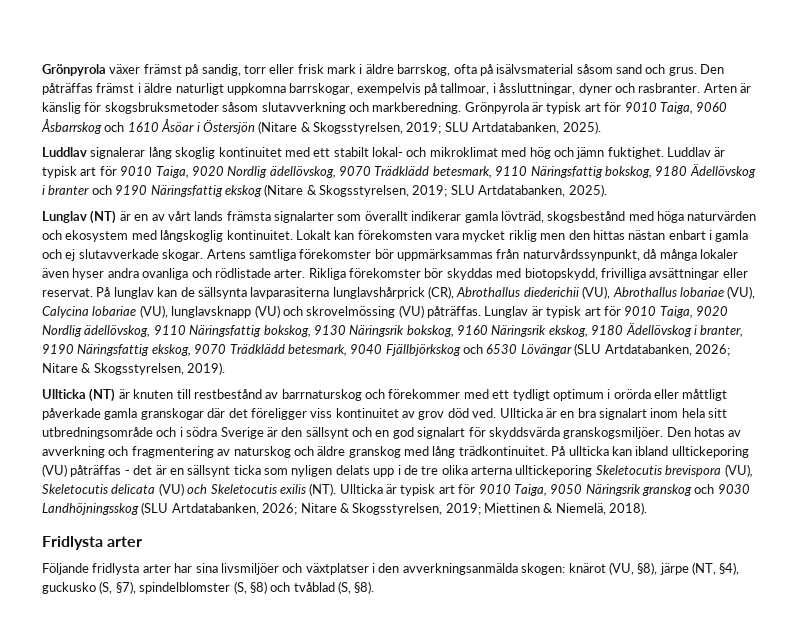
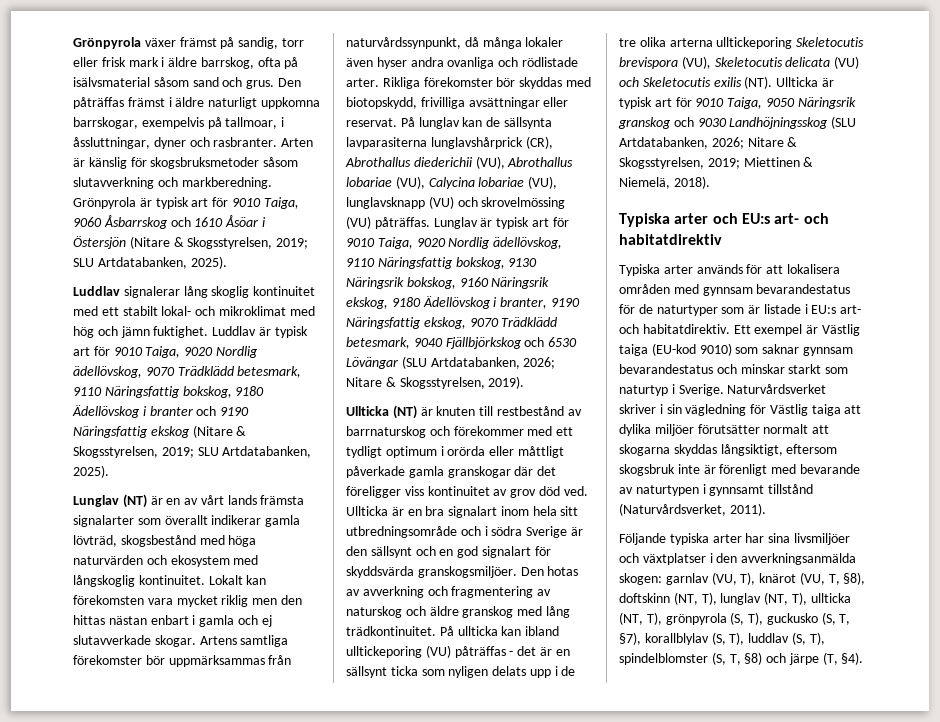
[42,536,143,550] Fridlysta arter -> [619,213,829,227] [619,234,722,245] [619,264,840,276] [619,284,851,296] [619,304,862,316] [619,324,860,336] [619,343,853,356] [619,364,849,374] [619,384,827,396] [619,404,862,416] [619,424,830,436] [619,444,838,456] [619,464,860,476] [619,484,814,496] [619,503,766,516] Typiska arter och EU:s art- och habitatdirektiv // Typiska arter används för att lokalisera områden med gynnsam bevarandestatus för de naturtyper som är listade i EU:s art- och habitatdirektiv. Ett exempel är Västlig taiga (EU-kod 9010) som saknar gynnsam bevarandestatus och minskar starkt som naturtyp i Sverige. Naturvårdsverket skriver i sin vägledning för Västlig taiga att dylika miljöer förutsätter normalt att skogarna skyddas långsiktigt, eftersom skogsbruk inte är förenligt med bevarande av naturtypen i gynnsamt tillstånd (Naturvårdsverket, 2011).
[92,563,140,575] fridlysta -> [669,533,709,545] typiska
[568,562,740,575] [42,581,136,594] knärot (VU, §8), järpe (NT, §4), guckusko (S, §7), -> [665,572,866,585] [619,592,851,605] [619,612,851,625] [619,632,825,645] garnlav (VU, T), knärot (VU, T, §8), doftskinn (NT, T), lunglav (NT, T), ullticka (NT, T), grönpyrola (S, T), guckusko (S, T, §7), korallblylav (S, T), luddlav (S, T),
(247, 587) none -> [729,654,741,665] T,
[293,581,375,594] tvåblad (S, §8). -> [788,652,864,665] järpe (T, §4).

